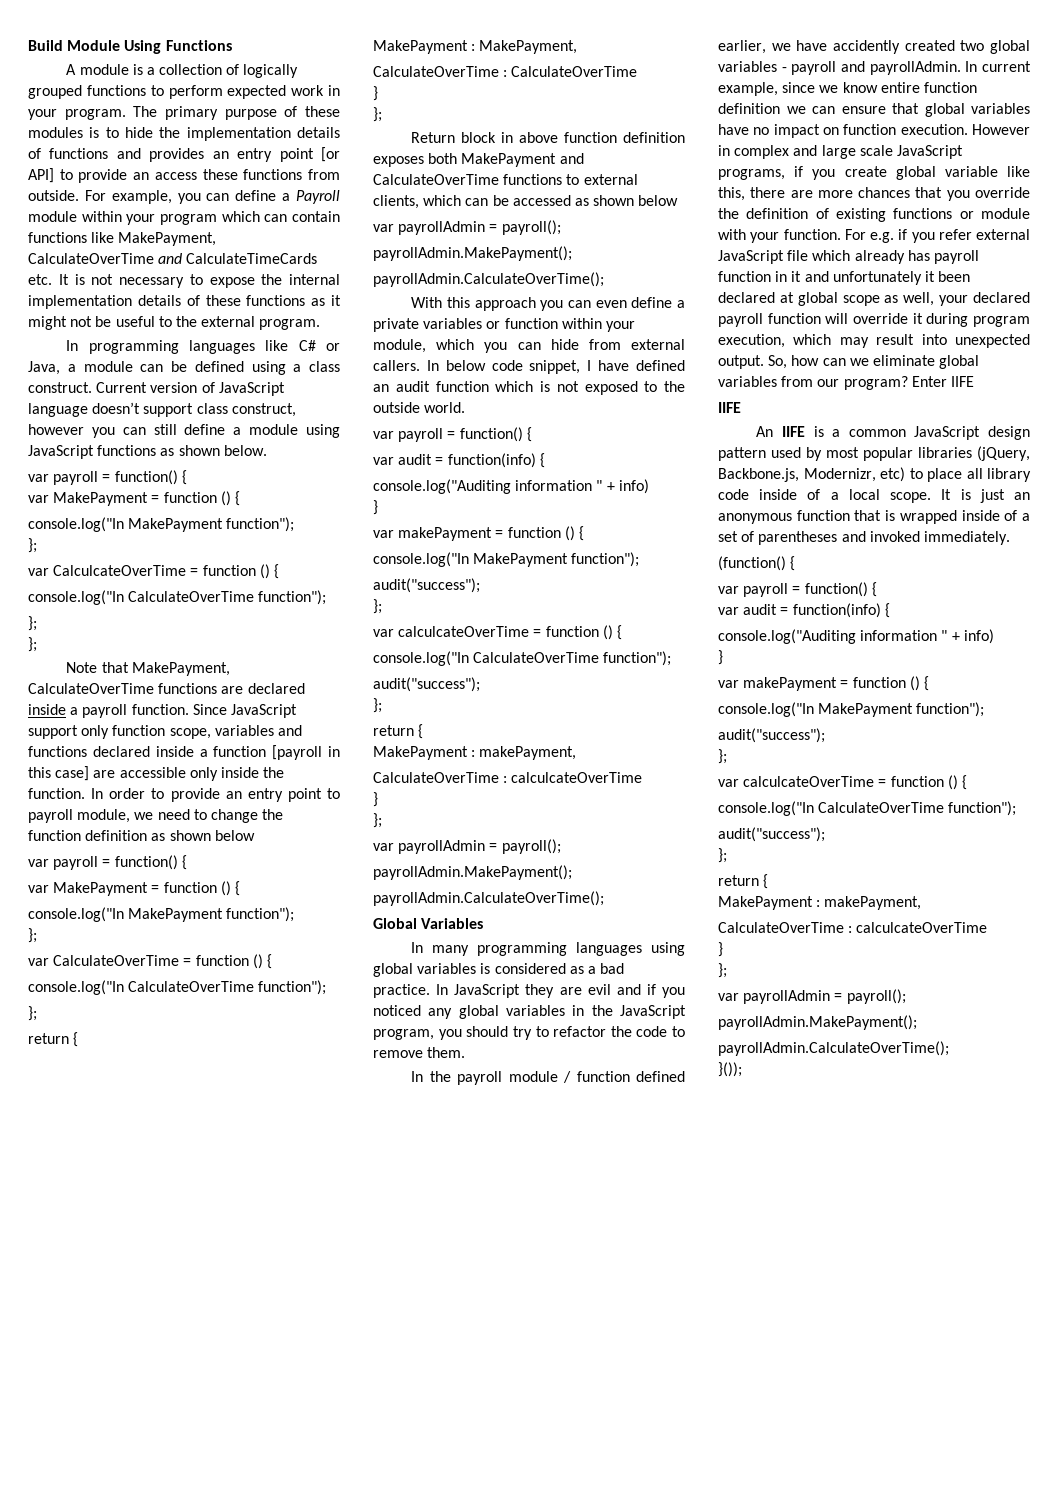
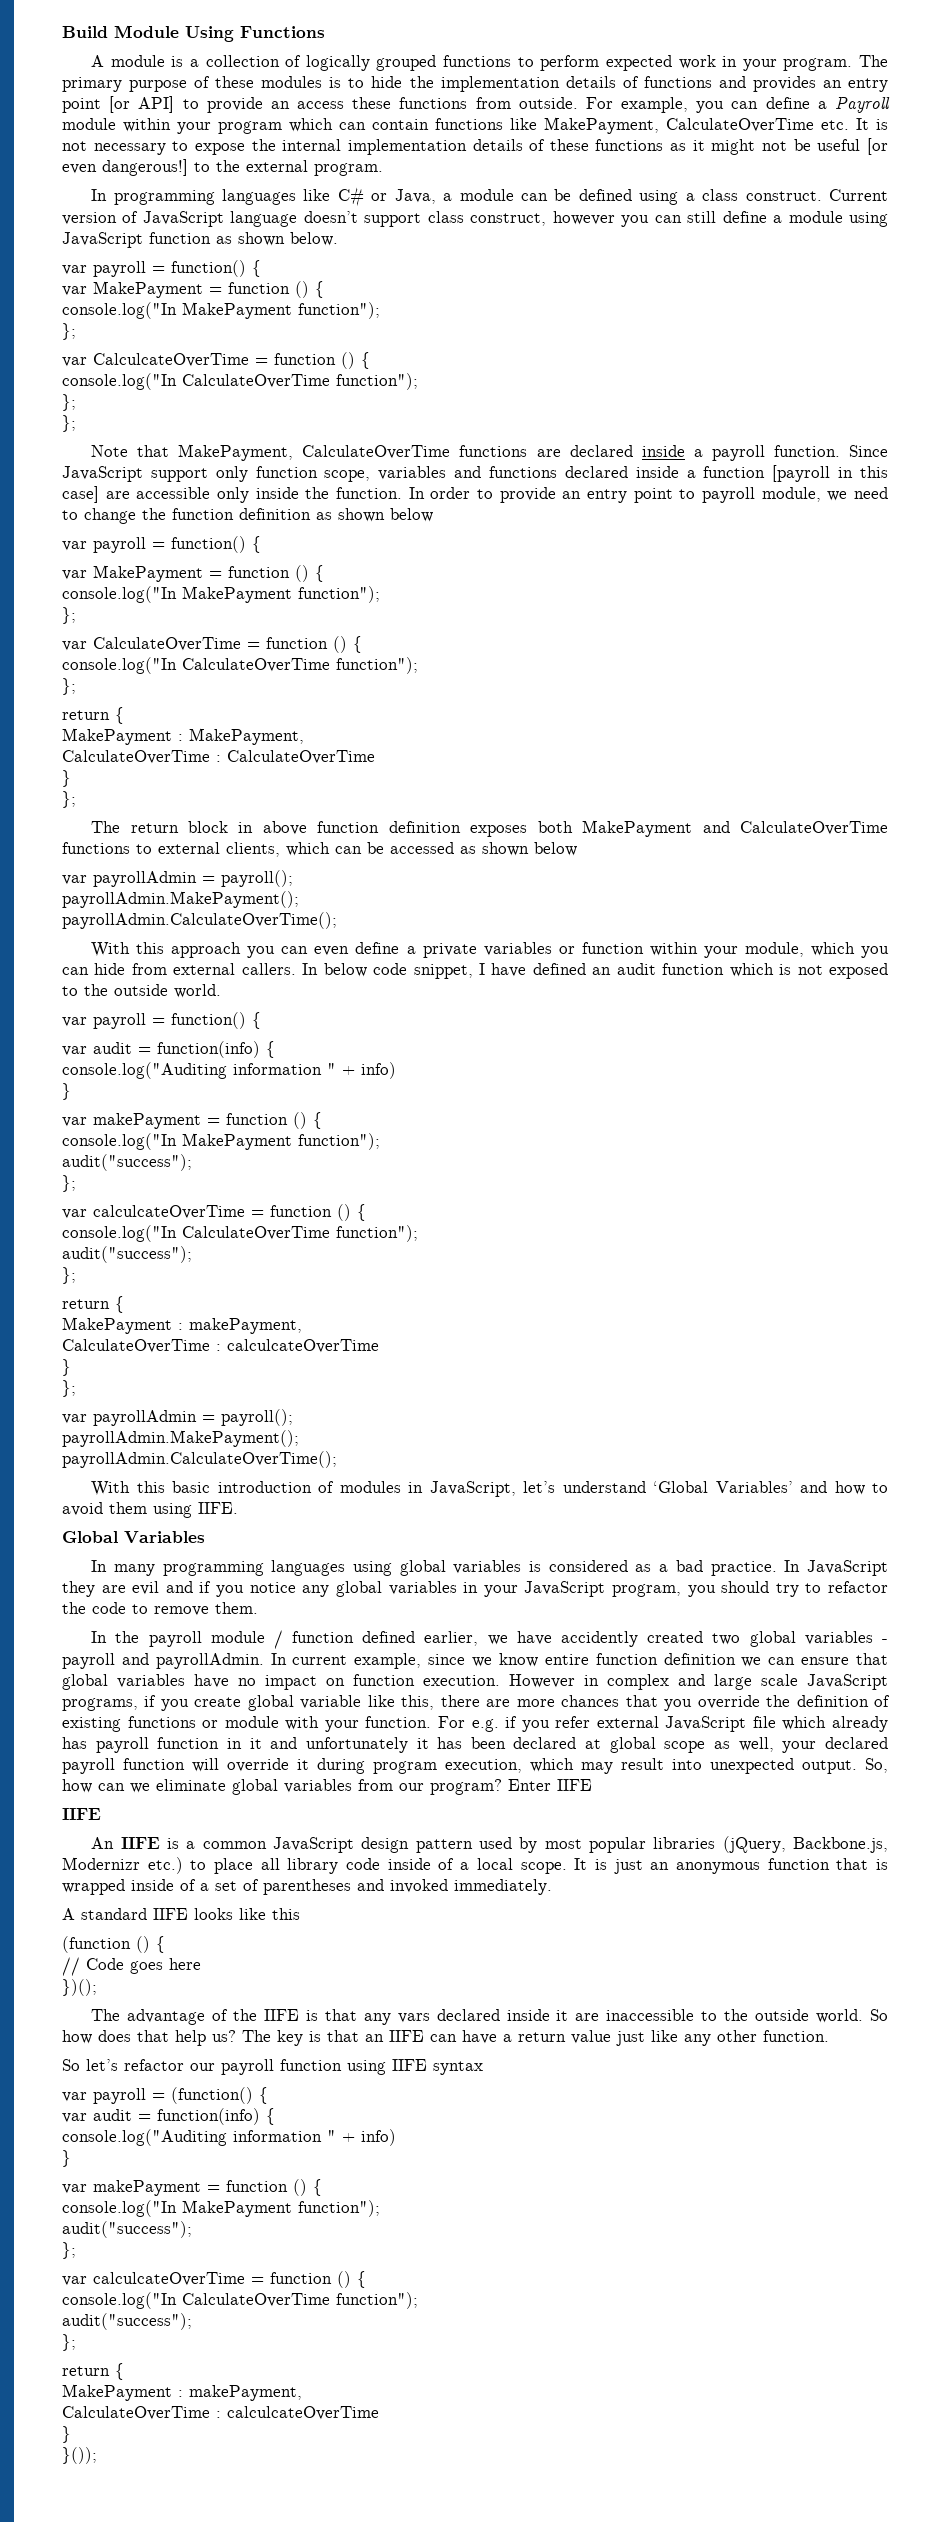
[158,253,318,264] and CalculateTimeCards -> (814, 125) none
(155, 321) none -> [866,138,888,155] [62,159,188,176] [or even dangerous!]
[97,445,157,456] functions -> [149,232,211,244] function
[411,132,456,143] Return -> [91,821,179,833] The return
(604, 898) none -> [91,1481,888,1497] [62,1502,238,1518] // With this basic introduction of modules in JavaScript, let’s understand ‘Global Variables’ and how to avoid them using IIFE.
[373,1005,421,1016] noticed -> [249,1582,296,1593] notice
[591,1005,613,1016] the -> [483,1585,518,1597] your
(935, 276) none -> [437,1737,463,1749] has
[803,467,905,482] Modernizr, etc) -> [62,1857,183,1874] Modernizr etc.)
[718,556,796,571] [718,582,868,597] (function() { // var payroll = function() -> [62,1908,300,1920] [62,1936,165,1953] [62,1957,201,1976] [62,1979,97,1996] [91,2009,889,2025] [62,2030,829,2046] [62,2059,483,2075] [62,2087,253,2104] A standard IIFE looks like this // (function () { // // Code goes here // })(); // The advantage of the IIFE is that any vars declared inside it are inaccessible to the outside world. So how does that help us? The key is that an IIFE can have a return value just like any other function. // So let’s refactor our payroll function using IIFE syntax // var payroll = (function()
[718,963,727,978] [718,989,906,1004] [718,1015,917,1030] [718,1041,949,1056] // }; // var payrollAdmin = payroll(); // payrollAdmin.MakePayment(); // payrollAdmin.CalculateOverTime(); -> (71, 2434) none

